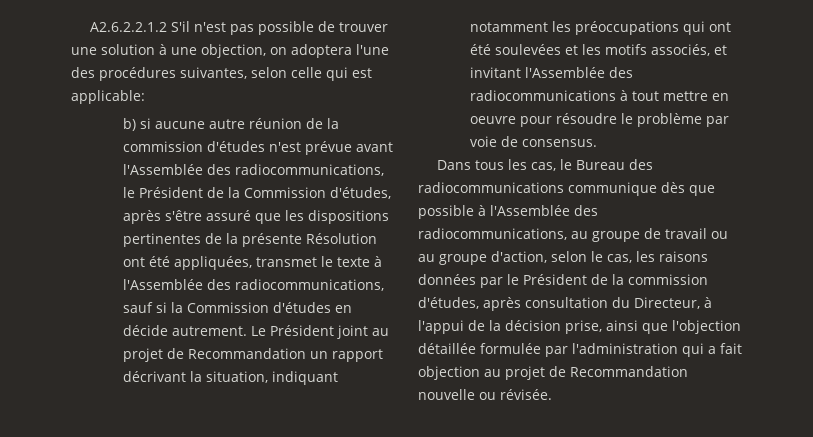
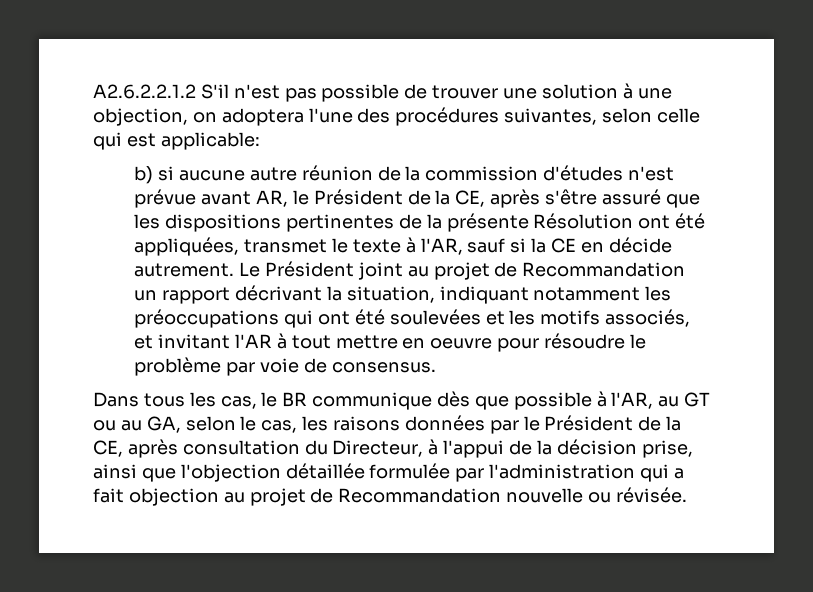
[123,164,385,176] [123,187,392,199] l'Assemblée des radiocommunications, le Président de la Commission d'études, -> [256,189,486,207] AR, le Président de la CE,
[123,279,385,291] l'Assemblée des radiocommunications, -> [420,238,463,255] l'AR,
[187,302,332,313] Commission d'études -> [551,238,577,253] CE
[525,67,634,78] [470,90,617,101] l'Assemblée des radiocommunications -> [235,334,273,348] l'AR
[576,159,654,170] [418,182,564,193] Bureau des radiocommunications -> [282,392,308,407] BR
[490,205,598,216] [418,228,728,242] [418,251,547,265] l'Assemblée des radiocommunications, au groupe de travail ou au groupe d'action, -> [611,392,711,409] [93,416,181,433] l'AR, au GT ou au GA,
[628,274,708,285] [418,297,479,309] commission d'études, -> [93,440,123,457] CE,

